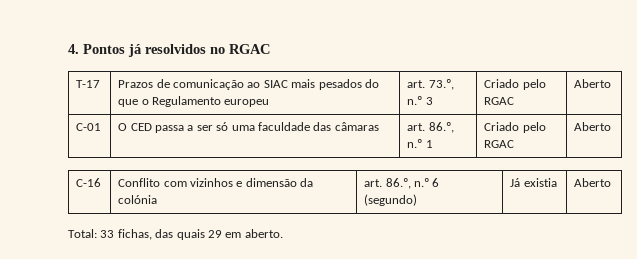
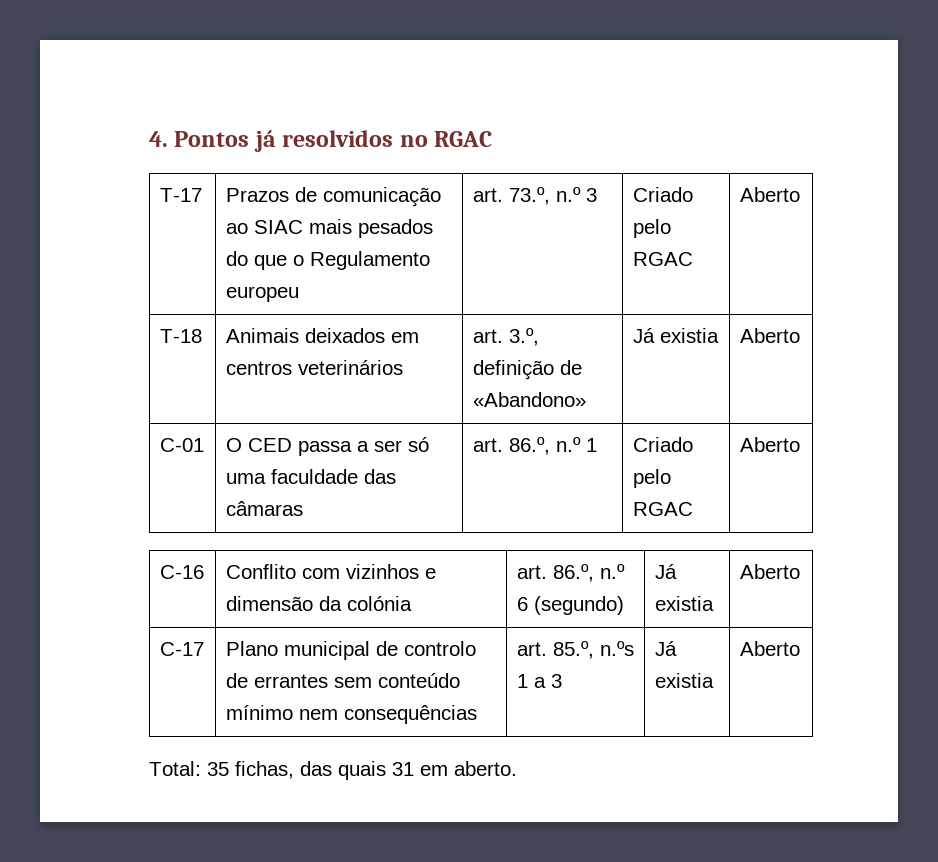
(612, 83) none -> [159,329,202,343] [225,328,419,343] [225,360,403,375] [472,328,539,346] [472,360,582,380] [472,392,586,407] [632,328,719,343] [739,328,800,343] // T-18 | Animais deixados em centros veterinários | art. 3.º, definição de «Abandono» | Já existia | Aberto
(612, 182) none -> [159,642,204,656] [225,641,476,660] [225,673,460,688] [225,705,477,724] [516,641,634,659] [516,674,562,688] [654,641,677,656] [654,673,714,688] [739,641,800,656] // C-17 | Plano municipal de controlo de errantes sem conteúdo mínimo nem consequências | art. 85.º, n.ºs 1 a 3 | Já existia | Aberto
[100,230,115,238] 33 -> [207,762,229,776] 35
[207,230,222,238] 29 -> [392,762,414,776] 31

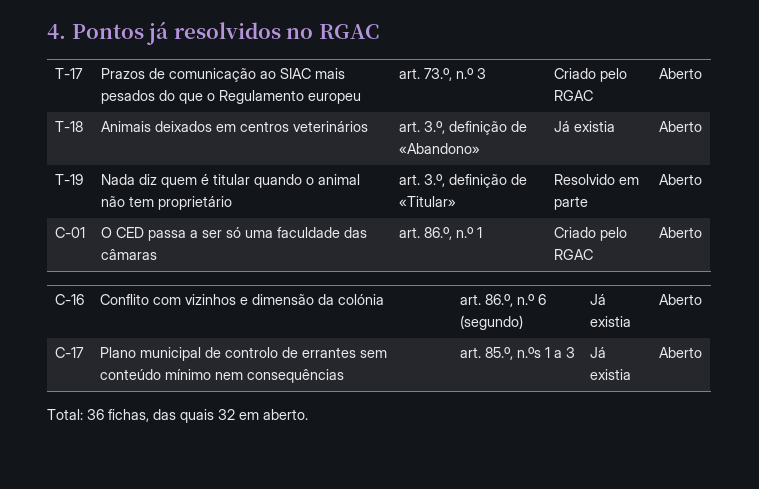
(800, 335) none -> [54,174,83,185] [100,174,360,188] [100,196,232,210] [398,174,527,188] [398,196,456,207] [553,174,639,185] [553,196,588,210] [658,174,702,185] // T-19 | Nada diz quem é titular quando o animal não tem proprietário | art. 3.º, definição de «Titular» | Resolvido em parte | Aberto
[207,762,229,776] 35 -> [87,409,104,420] 36
[392,762,414,776] 31 -> [218,409,235,420] 32

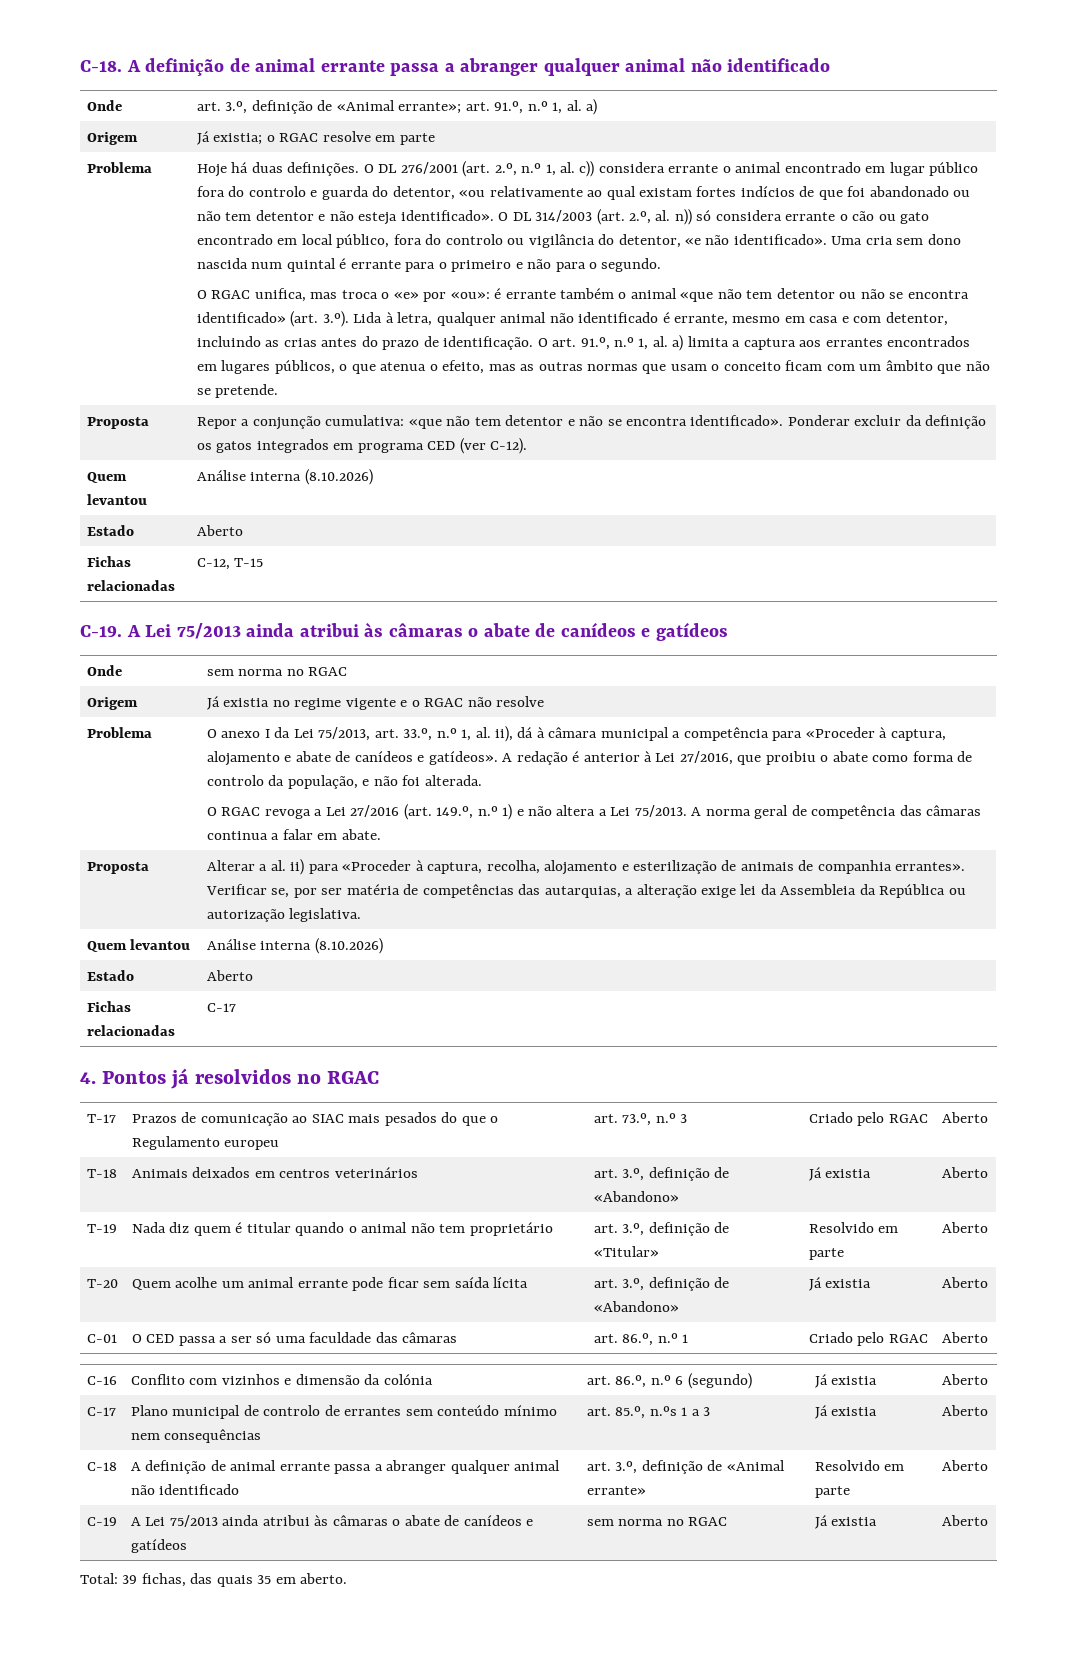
(47, 31) none -> [80,58,831,76] [86,100,122,111] [196,99,597,115] [86,132,138,145] [196,131,435,145] [86,162,152,173] [196,161,979,177] [196,186,971,200] [196,209,930,225] [196,234,961,248] [196,258,662,272] [196,288,969,302] [196,311,948,327] [196,335,971,351] [196,360,990,374] [196,384,279,398] [86,417,149,429] [196,415,987,430] [196,438,528,454] [86,472,127,483] [86,494,147,505] [196,469,373,485] [86,525,134,536] [196,525,243,536] [86,556,131,567] [86,580,175,591] [196,558,264,570] [80,622,728,641] [86,665,122,676] [206,667,348,676] [86,697,138,710] [206,696,545,710] [86,727,152,738] [206,726,946,742] [206,751,973,766] [206,775,482,789] [206,804,981,820] [206,829,381,840] [86,862,149,874] [206,859,966,875] [205,884,966,898] [206,908,362,922] [86,939,191,952] [206,938,383,954] [86,970,134,981] [206,970,253,981] [86,1001,131,1012] [86,1025,175,1036] [206,1003,236,1012] C-18. A definição de animal errante passa a abranger qualquer animal não identificado // Onde | art. 3.º, definição de «Animal errante»; art. 91.º, n.º 1, al. a) // Origem | Já existia; o RGAC resolve em parte // Problema | Hoje há duas definições. O DL 276/2001 (art. 2.º, n.º 1, al. c)) considera errante o animal encontrado em lugar público fora do controlo e guarda do detentor, «ou relativamente ao qual existam fortes indícios de que foi abandonado ou não tem detentor e não esteja identificado». O DL 314/2003 (art. 2.º, al. n)) só considera errante o cão ou gato encontrado em local público, fora do controlo ou vigilância do detentor, «e não identificado». Uma cria sem dono nascida num quintal é errante para o primeiro e não para o segundo. // O RGAC unifica, mas troca o «e» por «ou»: é errante também o animal «que não tem detentor ou não se encontra identificado» (art. 3.º). Lida à letra, qualquer animal não identificado é errante, mesmo em casa e com detentor, incluindo as crias antes do prazo de identificação. O art. 91.º, n.º 1, al. a) limita a captura aos errantes encontrados em lugares públicos, o que atenua o efeito, mas as outras normas que usam o conceito ficam com um âmbito que não se pretende. // Proposta | Repor a conjunção cumulativa: «que não tem detentor e não se encontra identificado». Ponderar excluir da definição os gatos integrados em programa CED (ver C-12). // Quem levantou | Análise interna (8.10.2026) // Estado | Aberto // Fichas relacionadas | C-12, T-15 // C-19. A Lei 75/2013 ainda atribui às câmaras o abate de canídeos e gatídeos // Onde | sem norma no RGAC // Origem | Já existia no regime vigente e o RGAC não resolve // Problema | O anexo I da Lei 75/2013, art. 33.º, n.º 1, al. ii), dá à câmara municipal a competência para «Proceder à captura, alojamento e abate de canídeos e gatídeos». A redação é anterior à Lei 27/2016, que proibiu o abate como forma de controlo da população, e não foi alterada. // O RGAC revoga a Lei 27/2016 (art. 149.º, n.º 1) e não altera a Lei 75/2013. A norma geral de competência das câmaras continua a falar em abate. // Proposta | Alterar a al. ii) para «Proceder à captura, recolha, alojamento e esterilização de animais de companhia errantes». Verificar se, por ser matéria de competências das autarquias, a alteração exige lei da Assembleia da República ou autorização legislativa. // Quem levantou | Análise interna (8.10.2026) // Estado | Aberto // Fichas relacionadas | C-17 //
(702, 179) none -> [86,1279,118,1288] [131,1277,529,1291] [593,1277,730,1291] [593,1301,679,1312] [808,1277,872,1291] [941,1277,988,1288] // T-20 | Quem acolhe um animal errante pode ficar sem saída lícita | art. 3.º, definição de «Abandono» | Já existia | Aberto
(702, 352) none -> [86,1462,117,1471] [130,1460,561,1474] [130,1484,240,1495] [586,1460,785,1474] [586,1486,646,1495] [814,1460,905,1471] [814,1486,850,1498] [941,1460,988,1471] [86,1517,117,1526] [130,1515,533,1527] [130,1539,187,1553] [586,1517,728,1526] [814,1515,878,1529] [941,1515,988,1526] // C-18 | A definição de animal errante passa a abranger qualquer animal não identificado | art. 3.º, definição de «Animal errante» | Resolvido em parte | Aberto // C-19 | A Lei 75/2013 ainda atribui às câmaras o abate de canídeos e gatídeos | sem norma no RGAC | Já existia | Aberto
[87,409,104,420] 36 -> [122,1575,138,1584] 39
[218,409,235,420] 32 -> [257,1575,272,1584] 35

